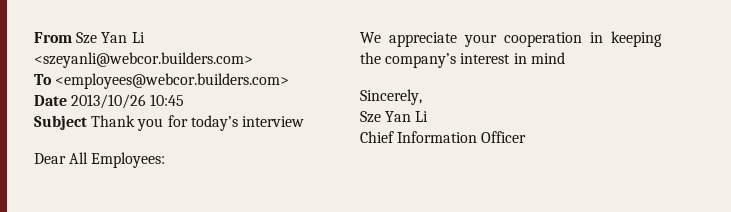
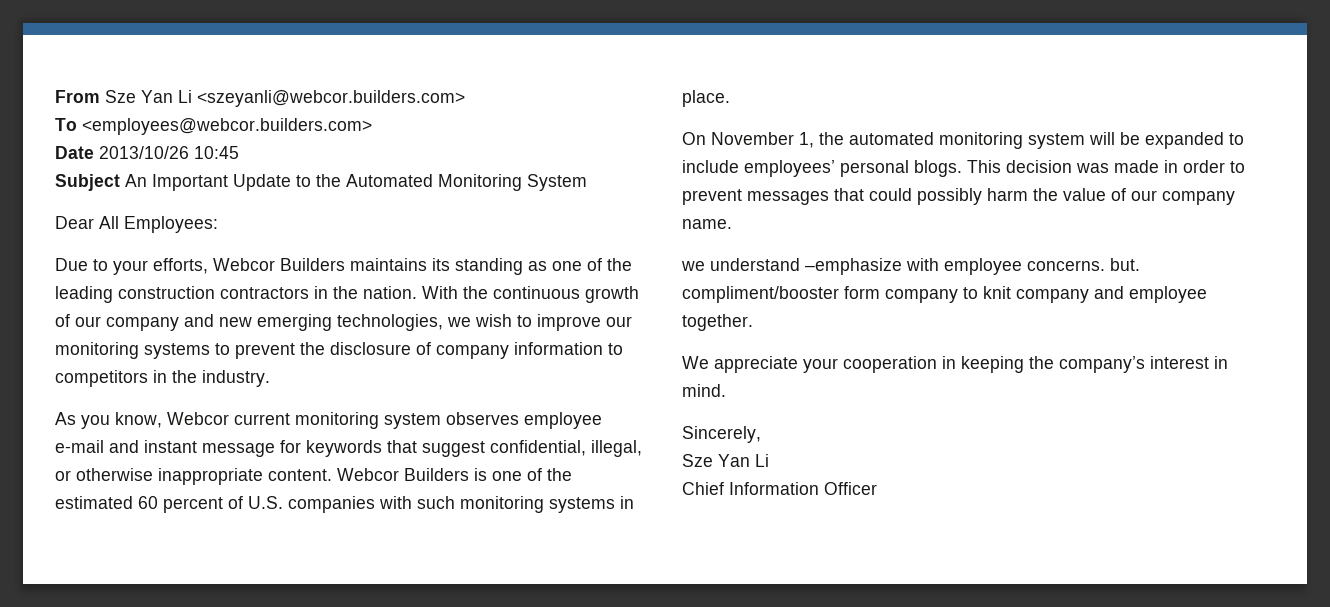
[91,115,304,131] [34,152,166,168] Thank you for today’s interview // Dear All Employees: -> [125,174,587,191] [55,216,218,233] [55,258,632,275] [55,286,639,303] [55,314,632,331] [55,342,623,359] [55,370,270,387] [55,412,602,429] [55,440,642,457] [55,468,572,485] [55,496,634,513] [682,90,730,107] [682,132,1244,149] [682,160,1245,177] [682,188,1235,205] [682,219,732,229] [681,258,1140,275] [682,286,1207,303] [682,314,753,331] An Important Update to the Automated Monitoring System // Dear All Employees: // Due to your efforts, Webcor Builders maintains its standing as one of the leading construction contractors in the nation. With the continuous growth of our company and new emerging technologies, we wish to improve our monitoring systems to prevent the disclosure of company information to competitors in the industry. // As you know, Webcor current monitoring system observes employee e-mail and instant message for keywords that suggest confidential, illegal, or otherwise inappropriate content. Webcor Builders is one of the estimated 60 percent of U.S. companies with such monitoring systems in place. // On November 1, the automated monitoring system will be expanded to include employees’ personal blogs. This decision was made in order to prevent messages that could possibly harm the value of our company name. // we understand –emphasize with employee concerns. but. compliment/booster form company to knit company and employee together.
[530,52,565,64] mind -> [682,384,726,397] mind.

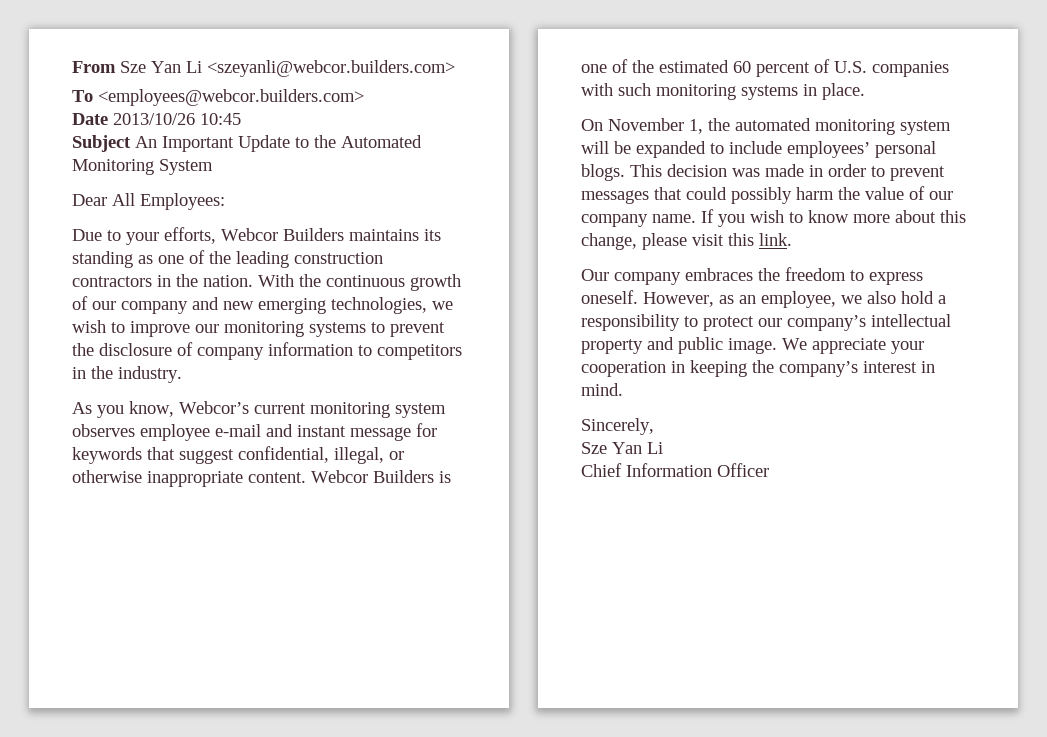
[167,412,229,425] Webcor -> [179,401,249,414] Webcor’s
[681,258,1140,275] [682,286,1207,303] [682,314,753,331] // we understand –emphasize with employee concerns. but. compliment/booster form company to knit company and employee together. // -> [701,209,966,227] [581,233,792,250] [581,267,923,285] [581,290,946,308] [581,314,951,331] [581,337,777,354] If you wish to know more about this change, please visit this link. // Our company embraces the freedom to express oneself. However, as an employee, we also hold a responsibility to protect our company’s intellectual property and public image.

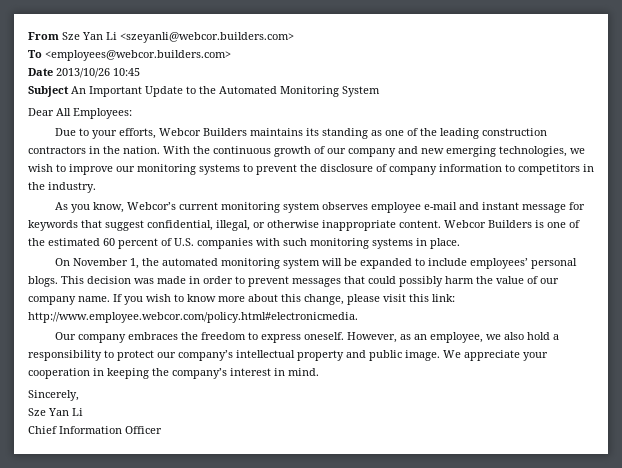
[759,233,792,246] link. -> [432,294,455,302] [28,312,358,323] link: http://www.employee.webcor.com/policy.html#electronicmedia.

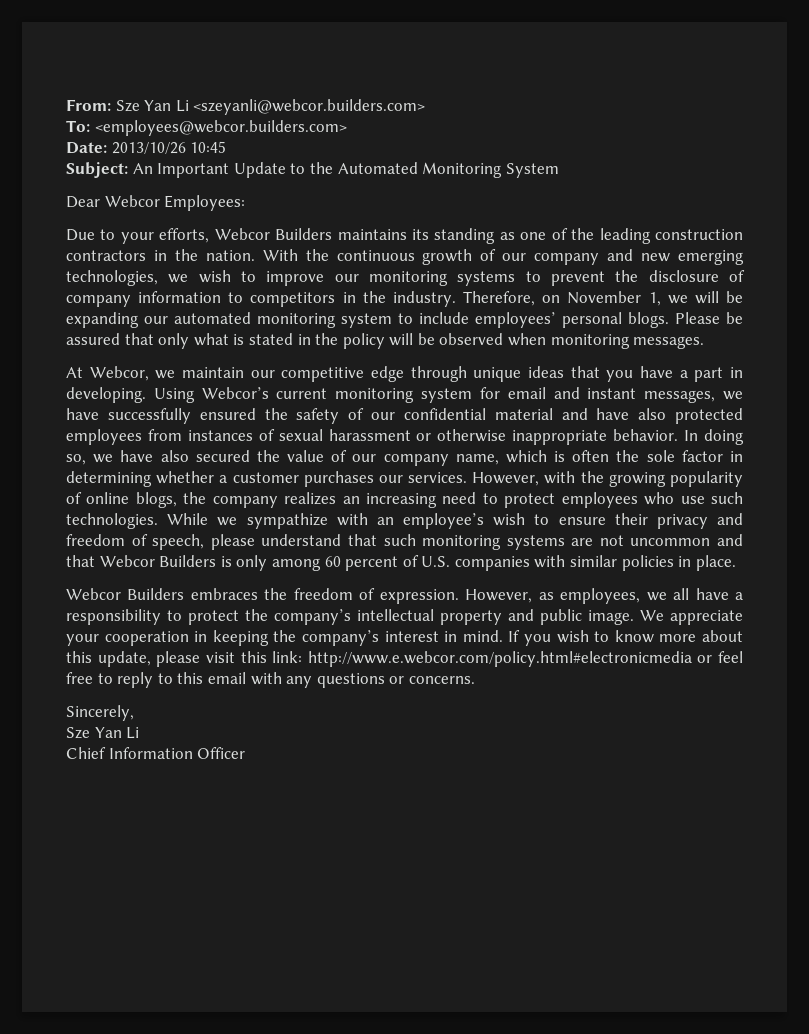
[28,32,59,40] From -> [66,99,111,111] From:
[28,50,42,58] To -> [66,120,90,132] To:
[28,68,53,76] Date -> [66,142,107,154] Date:
[28,86,69,97] Subject -> [66,162,128,178] Subject:
[56,108,71,116] All -> [104,195,160,207] Webcor
[55,202,586,213] [28,220,580,231] [28,238,100,246] // As you know, Webcor’s current monitoring system observes employee e-mail and instant message for keywords that suggest confidential, illegal, or otherwise inappropriate content. Webcor Builders is one of the estimated -> [463,291,743,306] [66,312,743,328] [66,333,705,349] [66,366,743,382] [66,387,744,403] [66,408,743,424] [66,429,744,445] [66,450,743,466] [66,471,743,487] [66,492,744,508] [66,513,743,529] [66,534,744,550] [66,555,321,571] Therefore, on November 1, we will be expanding our automated monitoring system to include employees’ personal blogs. Please be assured that only what is stated in the policy will be observed when monitoring messages. // At Webcor, we maintain our competitive edge through unique ideas that you have a part in developing. Using Webcor’s current monitoring system for email and instant messages, we have successfully ensured the safety of our confidential material and have also protected employees from instances of sexual harassment or otherwise inappropriate behavior. In doing so, we have also secured the value of our company name, which is often the sole factor in determining whether a customer purchases our services. However, with the growing popularity of online blogs, the company realizes an increasing need to protect employees who use such technologies. While we sympathize with an employee’s wish to ensure their privacy and freedom of speech, please understand that such monitoring systems are not uncommon and that Webcor Builders is only among
[283,238,413,249] such monitoring systems -> [570,555,674,571] similar policies
[55,258,578,269] [28,276,559,287] [28,294,455,305] [28,312,358,323] [55,332,551,343] On November 1, the automated monitoring system will be expanded to include employees’ personal blogs. This decision was made in order to prevent messages that could possibly harm the value of our company name. If you wish to know more about this change, please visit this link: http://www.employee.webcor.com/policy.html#electronicmedia. // Our company embraces the freedom to express oneself. However, as an employee, we also hold -> [66,588,729,604] Webcor Builders embraces the freedom of expression. However, as employees, we all have
[157,352,176,358] our -> [245,609,268,621] the
(319, 372) none -> [508,630,744,646] [66,651,743,667] [66,672,475,688] If you wish to know more about this update, please visit this link: http://www.e.webcor.com/policy.html#electronicmedia or feel free to reply to this email with any questions or concerns.

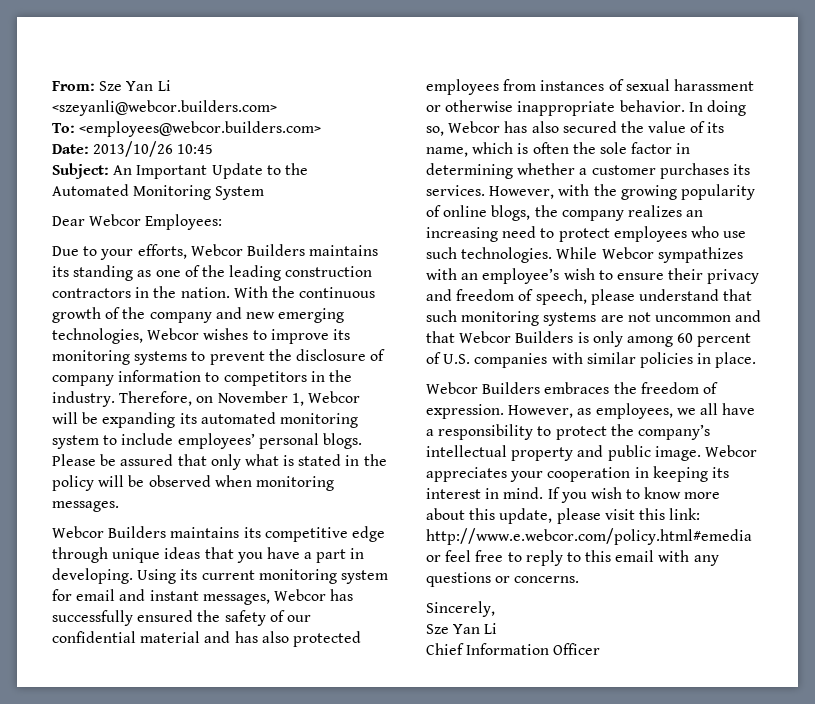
[502,253,527,261] our -> [122,307,146,319] the
[168,270,231,283] we wish -> [147,328,249,340] Webcor wishes
[334,274,359,282] our -> [332,329,350,340] its
[667,295,688,304] we -> [307,391,360,403] Webcor
[144,316,168,324] our -> [179,413,197,424] its
[66,366,275,381] At Webcor, we maintain our -> [52,526,261,538] Webcor Builders maintains its
[201,387,269,399] Webcor’s -> [180,569,198,580] its
[723,391,744,400] [66,408,99,420] we have -> [273,589,354,601] Webcor has
[596,408,630,420] have -> [234,631,258,643] has
[93,450,154,463] we have -> [448,121,528,133] Webcor has
[352,454,449,466] our company -> [707,122,725,133] its
[378,475,403,483] our -> [732,164,750,175] its
[217,513,328,529] we sympathize -> [601,247,743,263] Webcor sympathizes
[640,610,743,625] We appreciate -> [704,445,757,457] [426,467,507,482] Webcor appreciates
[273,630,379,646] the company’s -> [711,467,729,478] its
[307,651,692,667] http://www.e.webcor.com/policy.html#electronicmedia -> [426,528,752,545] http://www.e.webcor.com/policy.html#emedia

